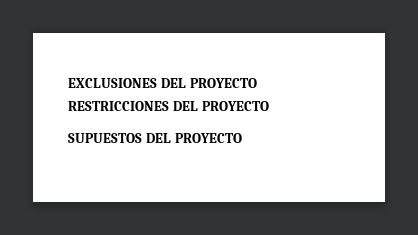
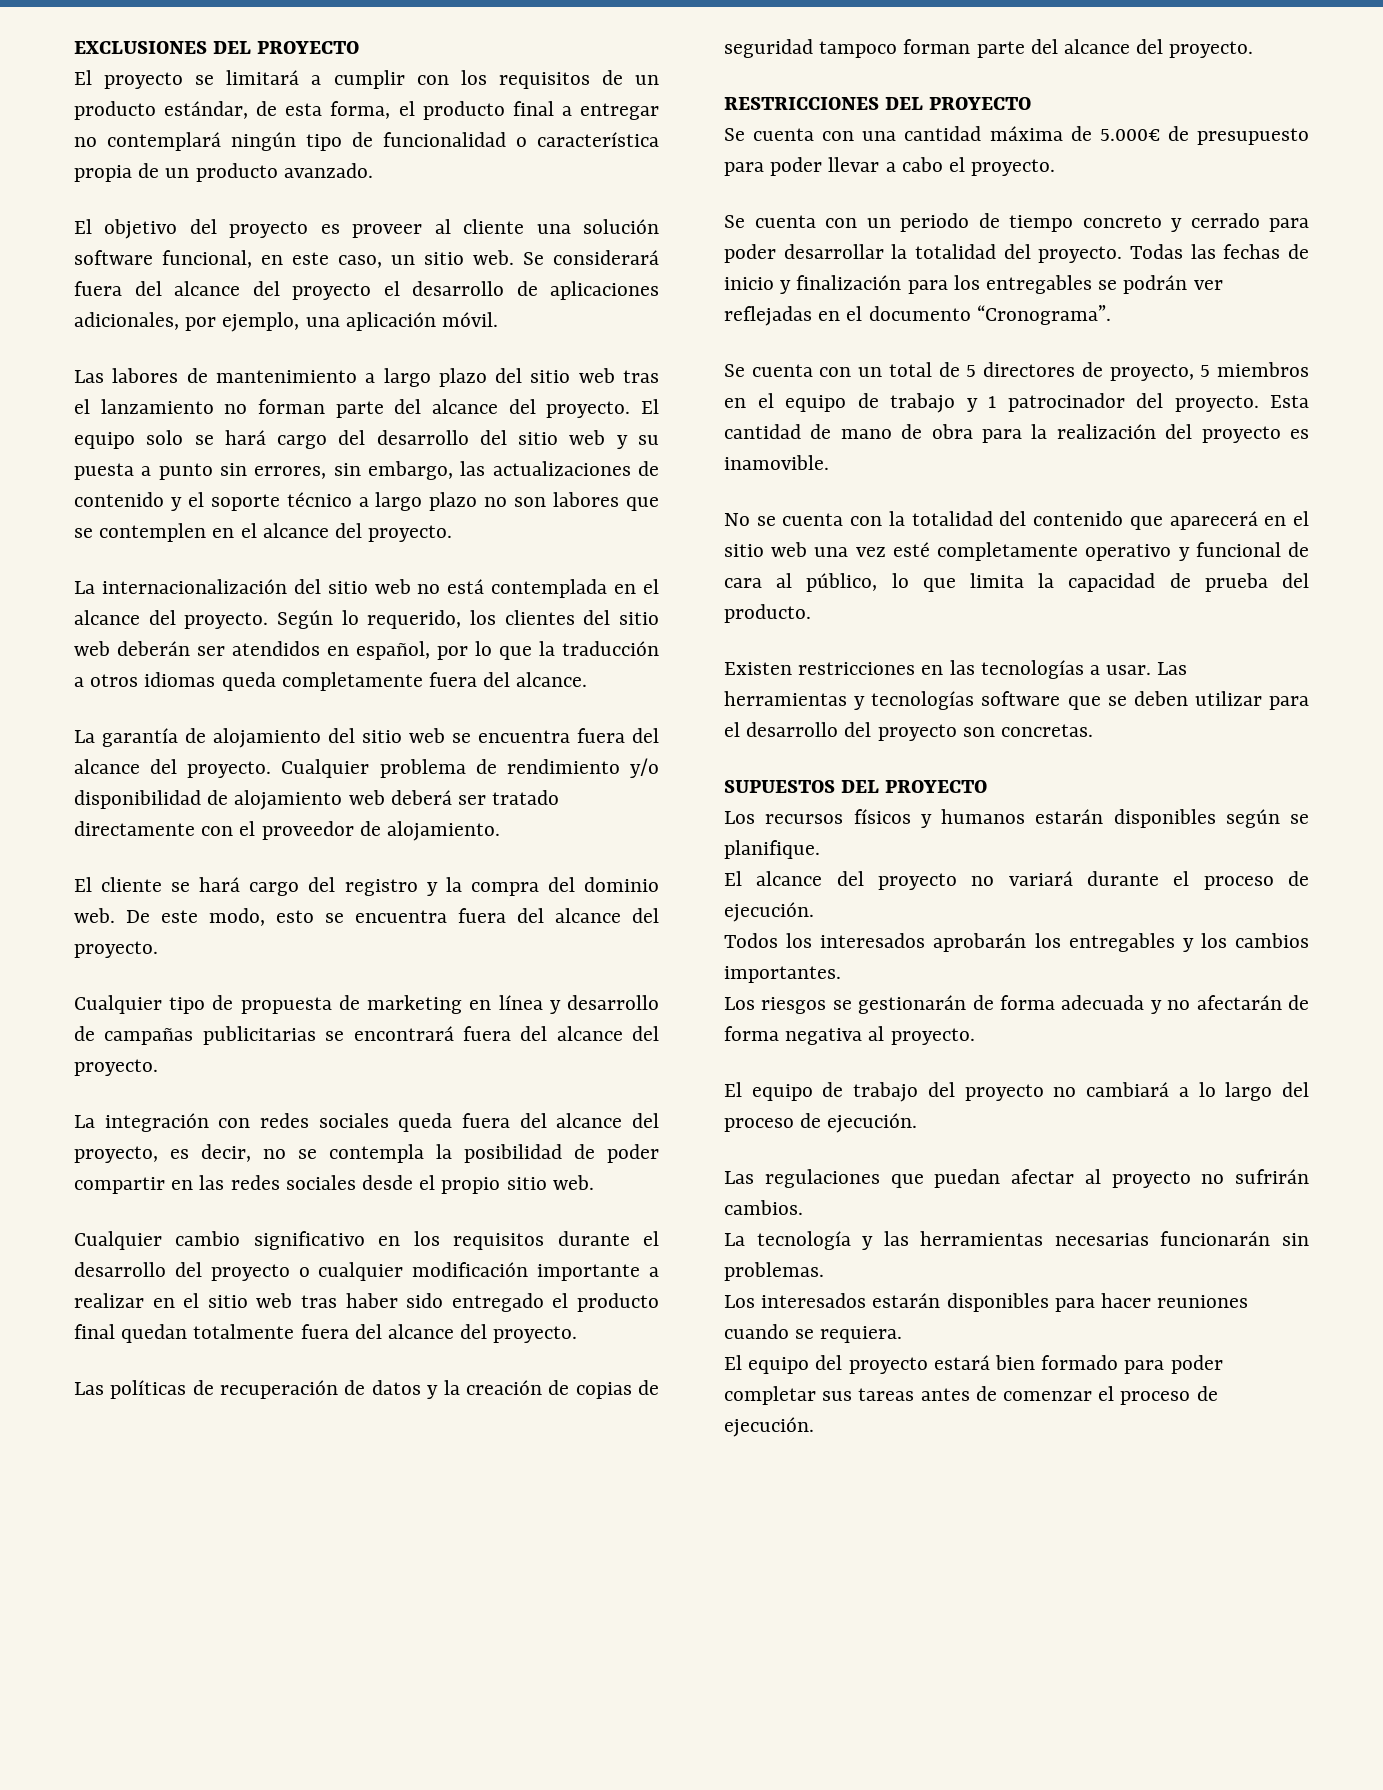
[68,101,269,111] [68,133,242,143] RESTRICCIONES DEL PROYECTO // SUPUESTOS DEL PROYECTO -> [74,70,660,89] [74,101,659,120] [74,132,659,151] [74,163,373,182] [74,219,659,239] [74,250,659,268] [74,281,659,300] [74,312,499,332] [74,368,659,387] [74,399,659,418] [74,430,659,449] [74,461,659,480] [74,492,659,511] [74,523,453,542] [74,579,660,598] [74,610,660,629] [74,641,659,660] [74,672,588,691] [74,728,659,748] [74,758,659,778] [74,790,560,810] [74,821,501,841] [74,877,659,896] [74,908,659,926] [74,941,158,958] [74,995,659,1014] [74,1026,659,1045] [74,1059,158,1076] [74,1113,659,1132] [74,1144,659,1163] [74,1175,594,1194] [74,1231,660,1250] [74,1262,659,1281] [74,1293,660,1312] [74,1324,578,1343] [74,1380,660,1399] [724,39,1254,58] [724,97,1032,110] [724,126,1309,145] [724,157,1056,176] [724,213,1309,232] [724,244,1309,263] [724,275,1223,294] [724,305,1111,326] [724,362,1309,381] [724,393,1309,413] [724,424,1309,443] [724,455,829,470] [724,511,1309,530] [724,542,1309,561] [724,573,1309,592] [724,604,811,623] [724,660,1188,679] [724,691,1309,710] [724,722,1094,741] [724,780,988,793] [724,809,1309,828] [724,840,820,859] [724,871,1309,890] [724,902,814,922] [724,933,1309,952] [724,966,841,983] [724,995,1309,1014] [724,1026,975,1045] [724,1082,1309,1102] [724,1113,918,1133] [724,1169,1309,1188] [724,1200,803,1215] [724,1231,1309,1250] [724,1262,824,1281] [724,1293,1249,1312] [724,1324,903,1343] [724,1355,1223,1374] [724,1386,1218,1405] [724,1417,814,1437] El proyecto se limitará a cumplir con los requisitos de un producto estándar, de esta forma, el producto final a entregar no contemplará ningún tipo de funcionalidad o característica propia de un producto avanzado. // El objetivo del proyecto es proveer al cliente una solución software funcional, en este caso, un sitio web. Se considerará fuera del alcance del proyecto el desarrollo de aplicaciones adicionales, por ejemplo, una aplicación móvil. // Las labores de mantenimiento a largo plazo del sitio web tras el lanzamiento no forman parte del alcance del proyecto. El equipo solo se hará cargo del desarrollo del sitio web y su puesta a punto sin errores, sin embargo, las actualizaciones de contenido y el soporte técnico a largo plazo no son labores que se contemplen en el alcance del proyecto. // La internacionalización del sitio web no está contemplada en el alcance del proyecto. Según lo requerido, los clientes del sitio web deberán ser atendidos en español, por lo que la traducción a otros idiomas queda completamente fuera del alcance. // La garantía de alojamiento del sitio web se encuentra fuera del alcance del proyecto. Cualquier problema de rendimiento y/o disponibilidad de alojamiento web deberá ser tratado directamente con el proveedor de alojamiento. // El cliente se hará cargo del registro y la compra del dominio web. De este modo, esto se encuentra fuera del alcance del proyecto. // Cualquier tipo de propuesta de marketing en línea y desarrollo de campañas publicitarias se encontrará fuera del alcance del proyecto. // La integración con redes sociales queda fuera del alcance del proyecto, es decir, no se contempla la posibilidad de poder compartir en las redes sociales desde el propio sitio web. // Cualquier cambio significativo en los requisitos durante el desarrollo del proyecto o cualquier modificación importante a realizar en el sitio web tras haber sido entregado el producto final quedan totalmente fuera del alcance del proyecto. // Las políticas de recuperación de datos y la creación de copias de seguridad tampoco forman parte del alcance del proyecto. // RESTRICCIONES DEL PROYECTO // Se cuenta con una cantidad máxima de 5.000€ de presupuesto para poder llevar a cabo el proyecto. // Se cuenta con un periodo de tiempo concreto y cerrado para poder desarrollar la totalidad del proyecto. Todas las fechas de inicio y finalización para los entregables se podrán ver reflejadas en el documento “Cronograma”. // Se cuenta con un total de 5 directores de proyecto, 5 miembros en el equipo de trabajo y 1 patrocinador del proyecto. Esta cantidad de mano de obra para la realización del proyecto es inamovible. // No se cuenta con la totalidad del contenido que aparecerá en el sitio web una vez esté completamente operativo y funcional de cara al público, lo que limita la capacidad de prueba del producto. // Existen restricciones en las tecnologías a usar. Las herramientas y tecnologías software que se deben utilizar para el desarrollo del proyecto son concretas. // SUPUESTOS DEL PROYECTO // Los recursos físicos y humanos estarán disponibles según se planifique. // El alcance del proyecto no variará durante el proceso de ejecución. // Todos los interesados aprobarán los entregables y los cambios importantes. // Los riesgos se gestionarán de forma adecuada y no afectarán de forma negativa al proyecto. // El equipo de trabajo del proyecto no cambiará a lo largo del proceso de ejecución. // Las regulaciones que puedan afectar al proyecto no sufrirán cambios. // La tecnología y las herramientas necesarias funcionarán sin problemas. // Los interesados estarán disponibles para hacer reuniones cuando se requiera. // El equipo del proyecto estará bien formado para poder completar sus tareas antes de comenzar el proceso de ejecución.

